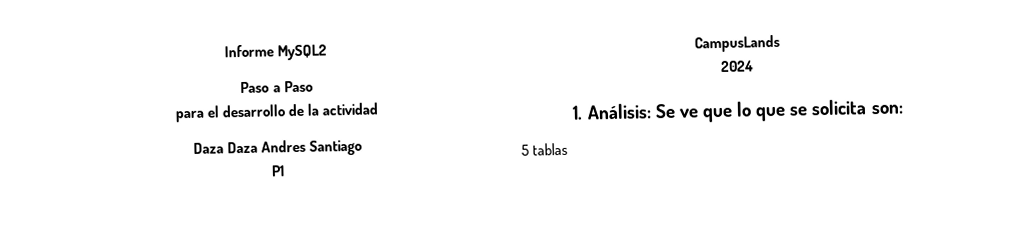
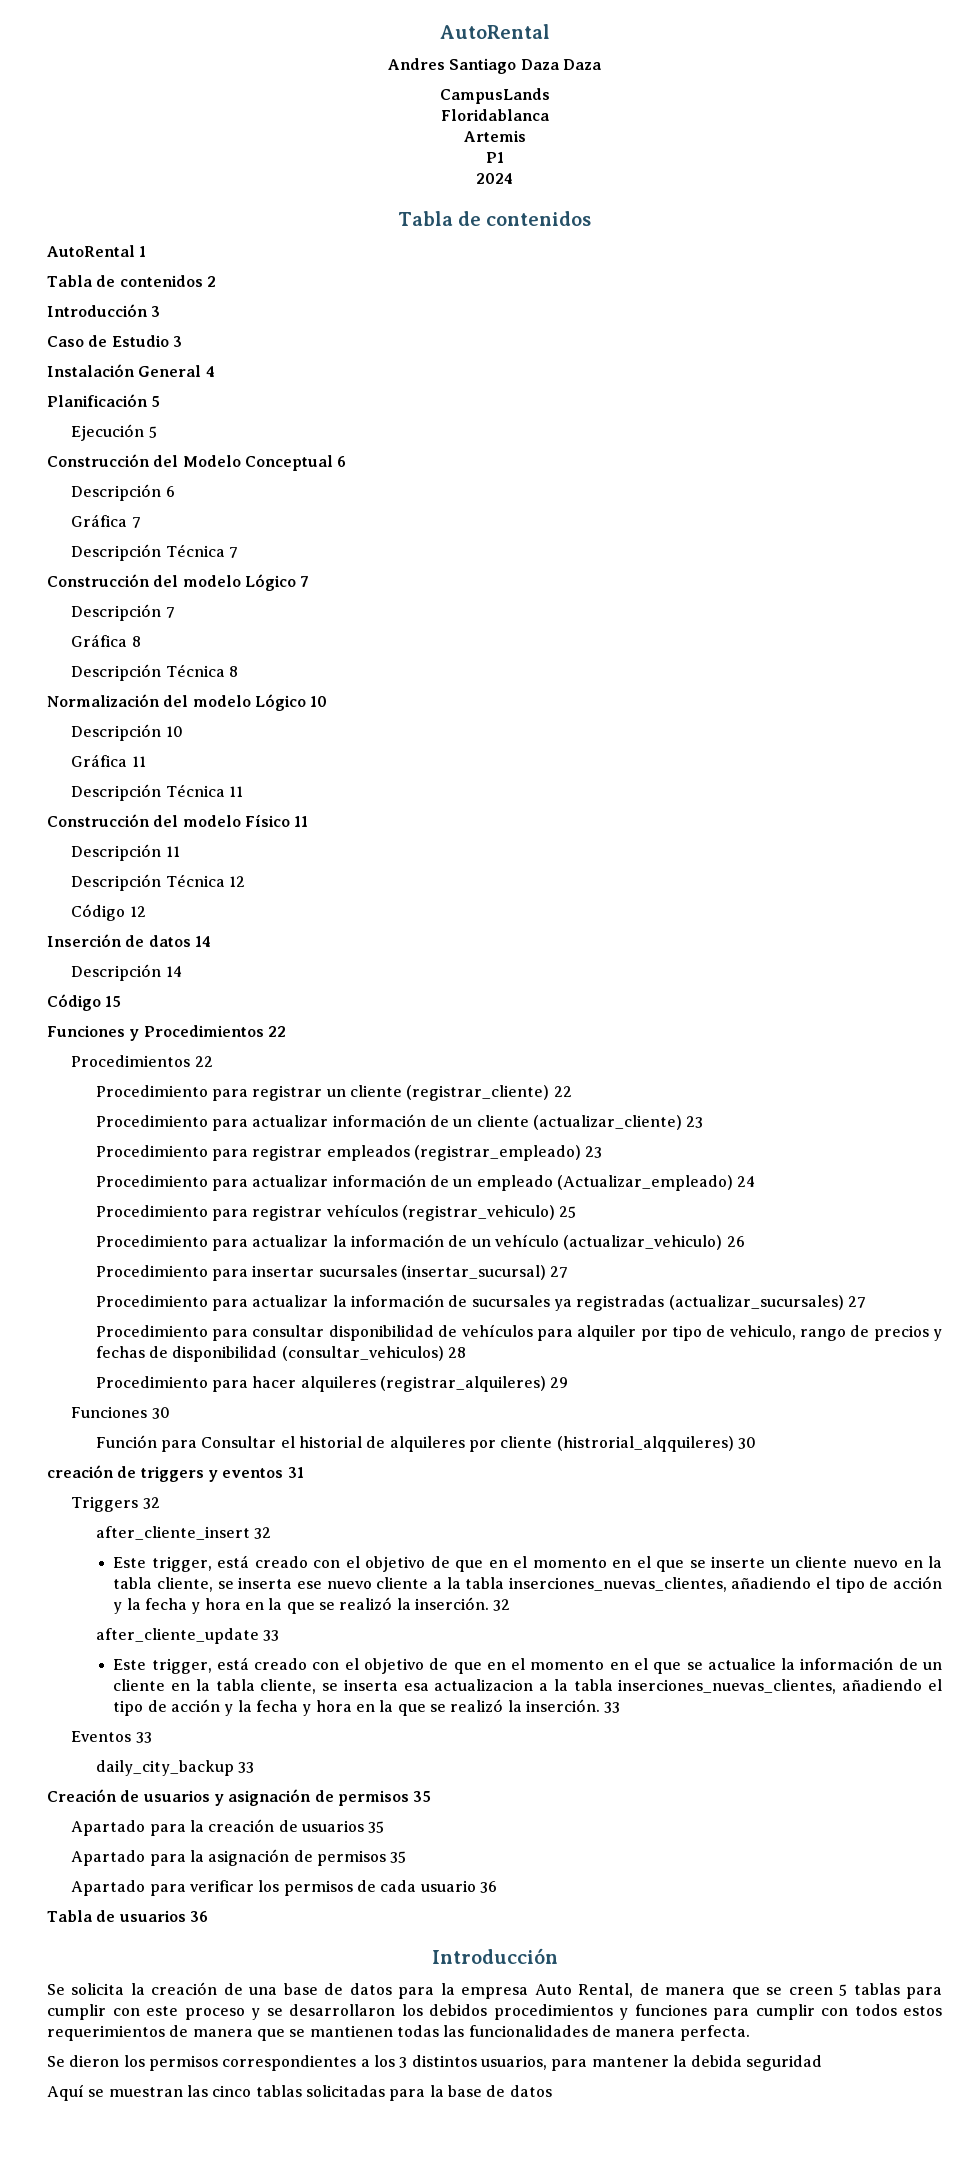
[223,44,328,61] [240,80,313,94] [174,102,379,123] Informe MySQL2 // Paso a Paso // para el desarrollo de la actividad // -> [439,24,550,39] [388,58,517,74] AutoRental // Andres Santiago
[261,139,363,156] Andres Santiago -> [439,88,550,104] [440,109,550,121] [463,130,526,142] // CampusLands // Floridablanca // Artemis
[693,34,780,53] // CampusLands -> (504, 157) none
[572,99,903,123] [521,142,569,156] 1. Análisis: Se ve que lo que se solicita son: // 5 tablas -> [397,211,592,226] [47,245,147,257] [47,275,216,287] [47,304,161,317] [47,335,182,347] [47,364,215,377] [47,394,161,407] [71,424,157,441] [47,454,347,471] [71,484,175,501] [71,514,141,528] [71,544,238,561] [47,574,310,591] [71,604,175,621] [71,634,141,647] [71,664,238,681] [47,694,328,711] [71,724,183,741] [71,754,146,767] [71,784,243,801] [47,814,309,827] [71,844,180,861] [71,874,245,891] [71,904,146,921] [47,934,211,947] [71,964,182,981] [47,994,122,1011] [47,1025,286,1041] [71,1055,213,1067] [95,1085,572,1101] [95,1114,704,1131] [95,1145,603,1161] [95,1174,756,1191] [95,1204,577,1221] [95,1234,745,1251] [95,1265,569,1281] [95,1294,866,1311] [95,1324,943,1341] [95,1346,467,1362] [95,1376,569,1392] [71,1406,170,1419] [95,1435,756,1452] [47,1465,304,1482] [71,1496,160,1512] [95,1526,272,1540] [113,1555,942,1572] [113,1576,942,1593] [113,1597,511,1614] [95,1628,280,1644] [113,1657,942,1674] [113,1679,942,1694] [113,1699,621,1716] [71,1731,152,1743] [95,1760,255,1776] [47,1789,432,1806] [71,1819,385,1836] [71,1849,407,1866] [71,1880,497,1896] [47,1910,208,1922] [431,1948,558,1964] [47,1982,943,1999] [47,2004,942,2020] [47,2025,750,2041] [47,2055,823,2071] [47,2084,552,2101] Tabla de contenidos // AutoRental 1 // Tabla de contenidos 2 // Introducción 3 // Caso de Estudio 3 // Instalación General 4 // Planificación 5 // Ejecución 5 // Construcción del Modelo Conceptual 6 // Descripción 6 // Gráfica 7 // Descripción Técnica 7 // Construcción del modelo Lógico 7 // Descripción 7 // Gráfica 8 // Descripción Técnica 8 // Normalización del modelo Lógico 10 // Descripción 10 // Gráfica 11 // Descripción Técnica 11 // Construcción del modelo Físico 11 // Descripción 11 // Descripción Técnica 12 // Código 12 // Inserción de datos 14 // Descripción 14 // Código 15 // Funciones y Procedimientos 22 // Procedimientos 22 // Procedimiento para registrar un cliente (registrar_cliente) 22 // Procedimiento para actualizar información de un cliente (actualizar_cliente) 23 // Procedimiento para registrar empleados (registrar_empleado) 23 // Procedimiento para actualizar información de un empleado (Actualizar_empleado) 24 // Procedimiento para registrar vehículos (registrar_vehiculo) 25 // Procedimiento para actualizar la información de un vehículo (actualizar_vehiculo) 26 // Procedimiento para insertar sucursales (insertar_sucursal) 27 // Procedimiento para actualizar la información de sucursales ya registradas (actualizar_sucursales) 27 // Procedimiento para consultar disponibilidad de vehículos para alquiler por tipo de vehiculo, rango de precios y fechas de disponibilidad (consultar_vehiculos) 28 // Procedimiento para hacer alquileres (registrar_alquileres) 29 // Funciones 30 // Función para Consultar el historial de alquileres por cliente (histrorial_alqquileres) 30 // creación de triggers y eventos 31 // Triggers 32 // after_cliente_insert 32 // Este trigger, está creado con el objetivo de que en el momento en el que se inserte un cliente nuevo en la tabla cliente, se inserta ese nuevo cliente a la tabla inserciones_nuevas_clientes, añadiendo el tipo de acción y la fecha y hora en la que se realizó la inserción. 32 // after_cliente_update 33 // Este trigger, está creado con el objetivo de que en el momento en el que se actualice la información de un cliente en la tabla cliente, se inserta esa actualizacion a la tabla inserciones_nuevas_clientes, añadiendo el tipo de acción y la fecha y hora en la que se realizó la inserción. 33 // Eventos 33 // daily_city_backup 33 // Creación de usuarios y asignación de permisos 35 // Apartado para la creación de usuarios 35 // Apartado para la asignación de permisos 35 // Apartado para verificar los permisos de cada usuario 36 // Tabla de usuarios 36 // Introducción // Se solicita la creación de una base de datos para la empresa Auto Rental, de manera que se creen 5 tablas para cumplir con este proceso y se desarrollaron los debidos procedimientos y funciones para cumplir con todos estos requerimientos de manera que se mantienen todas las funcionalidades de manera perfecta. // Se dieron los permisos correspondientes a los 3 distintos usuarios, para mantener la debida seguridad // Aquí se muestran las cinco tablas solicitadas para la base de datos

